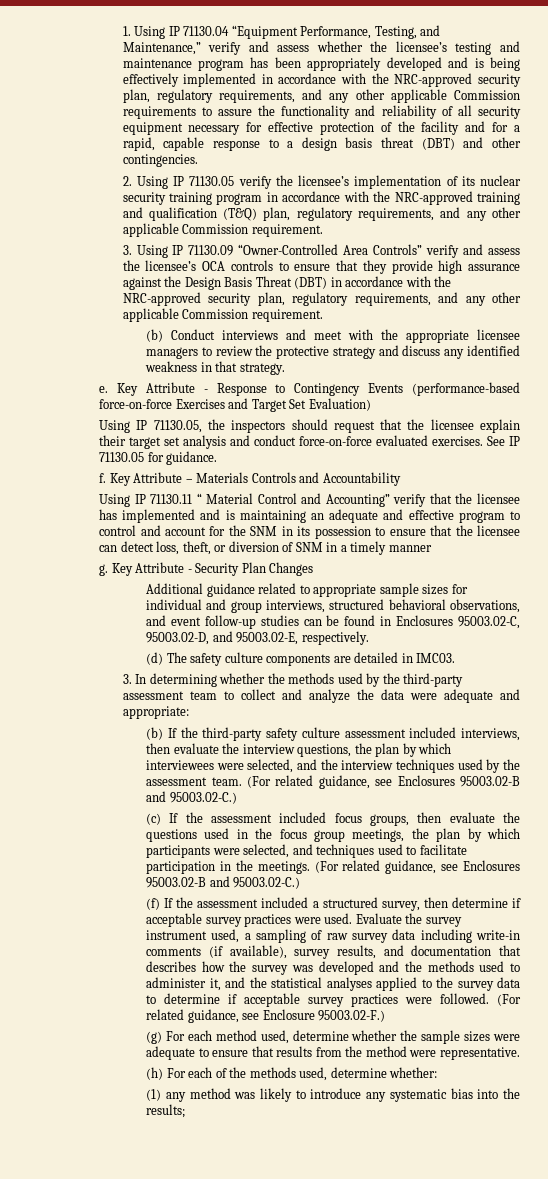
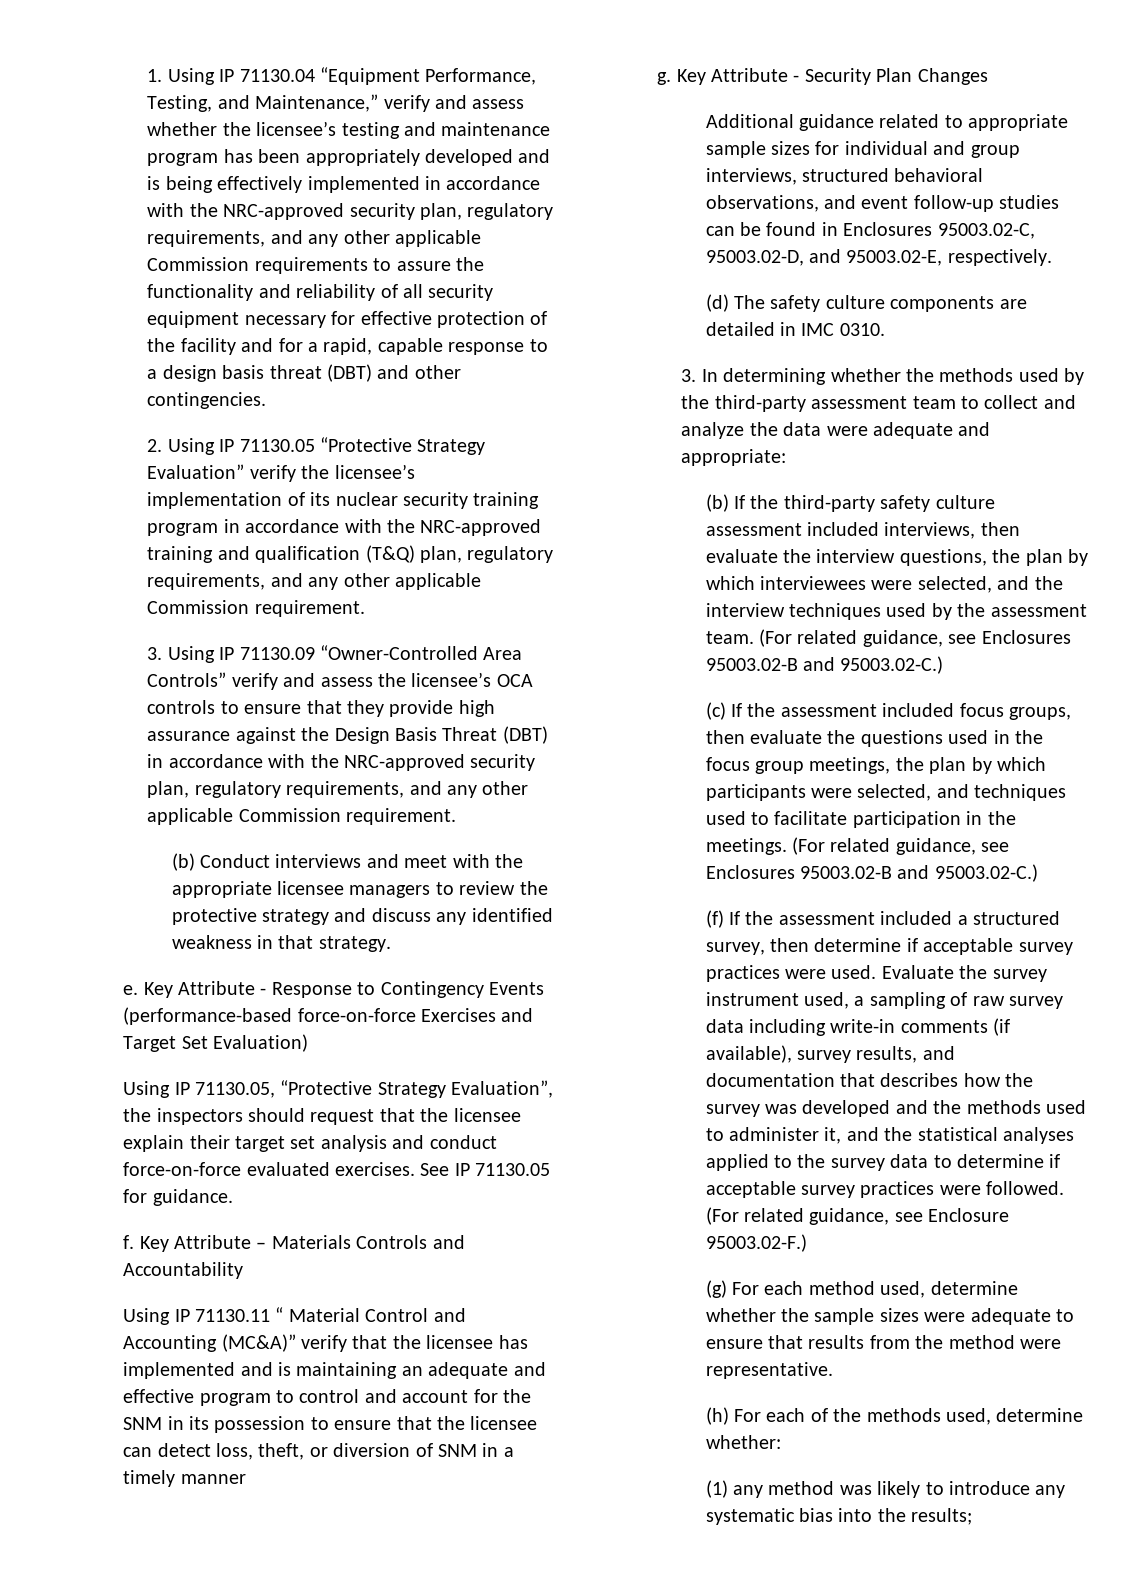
(235, 181) none -> [319,437,486,455] [147,464,245,479] “Protective Strategy Evaluation”
(202, 426) none -> [280,1080,554,1098] “Protective Strategy Evaluation”,
[325,494,390,507] Accounting” -> [123,1334,296,1352] Accounting (MC&A)”
[416,653,456,663] IMC03. -> [801,323,885,336] IMC 0310.

